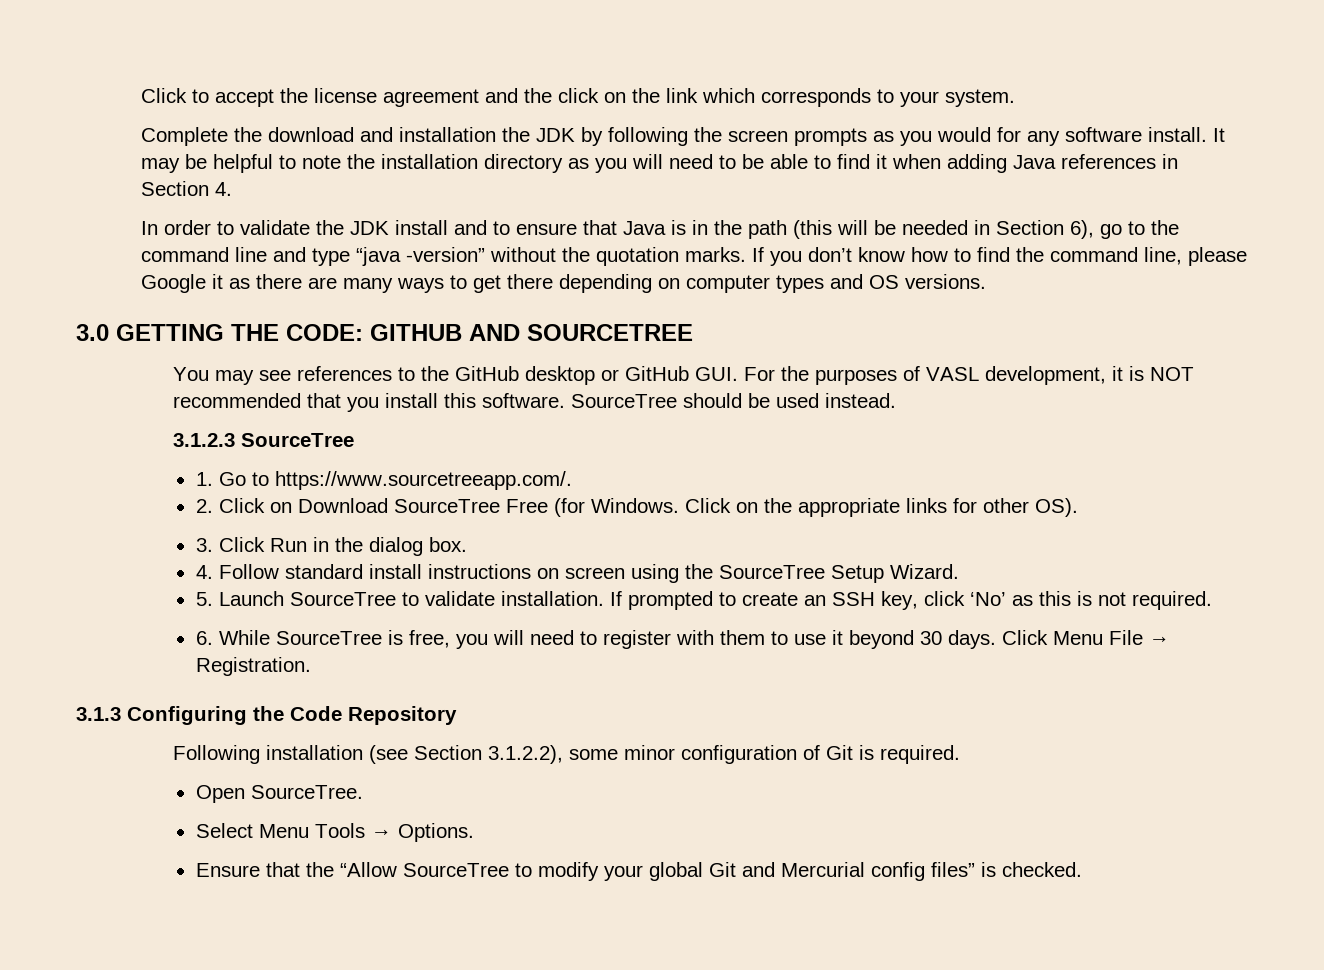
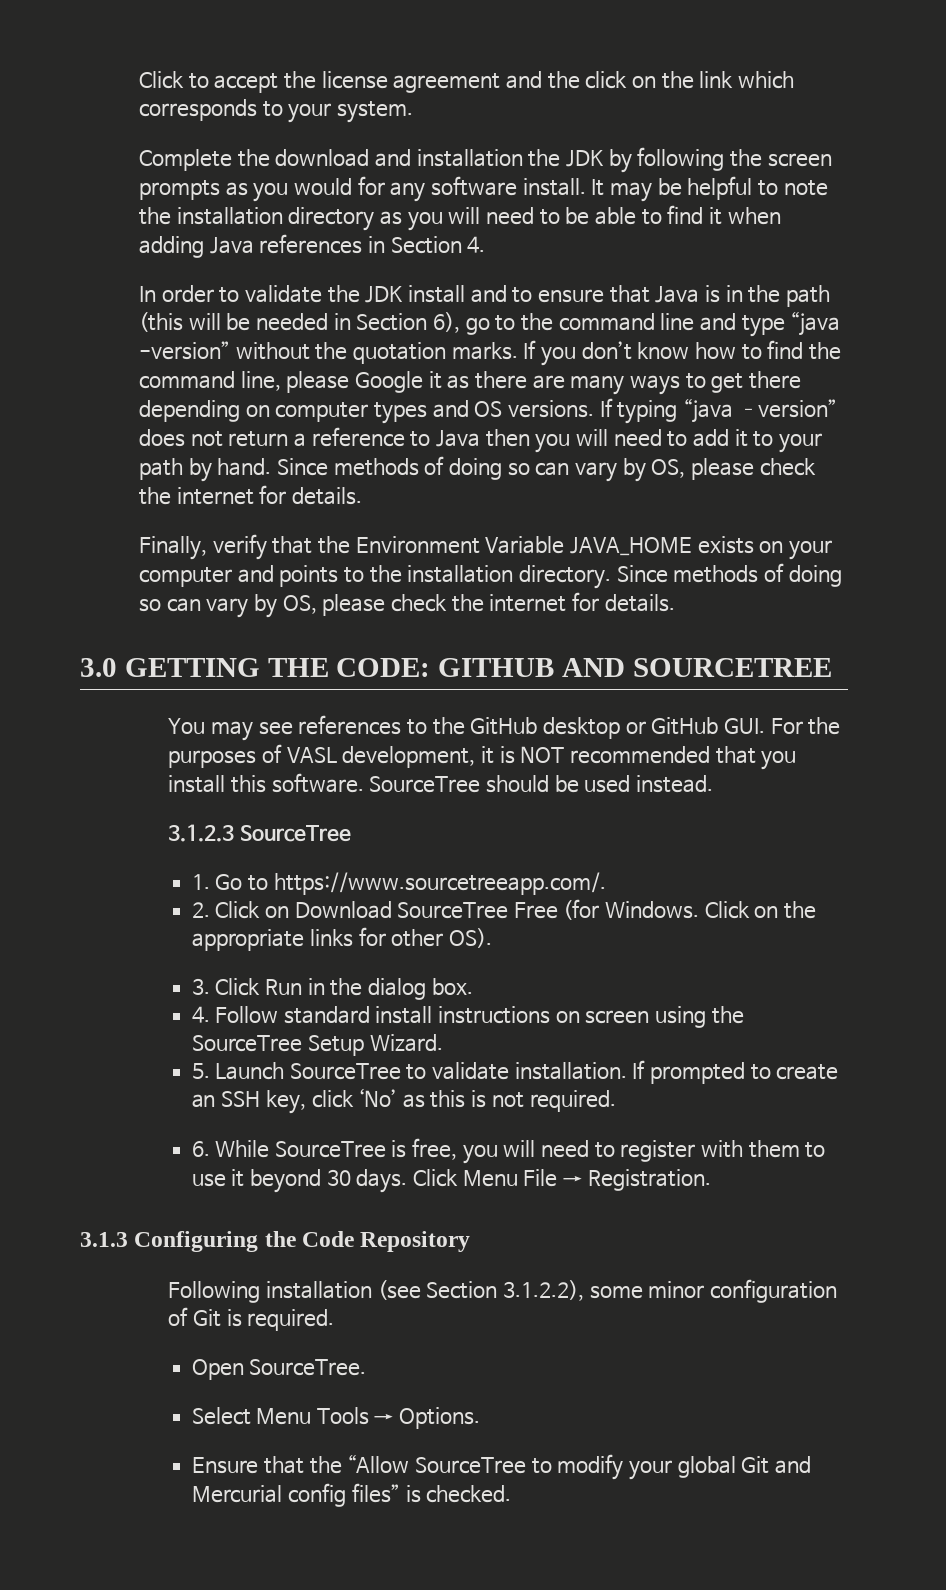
(986, 281) none -> [599,398,837,424] [138,427,822,453] [138,456,816,482] [138,485,362,505] [138,534,832,560] [138,563,842,589] [138,592,675,618] If typing “java –version” does not return a reference to Java then you will need to add it to your path by hand. Since methods of doing so can vary by OS, please check the internet for details. // Finally, verify that the Environment Variable JAVA_HOME exists on your computer and points to the installation directory. Since methods of doing so can vary by OS, please check the internet for details.

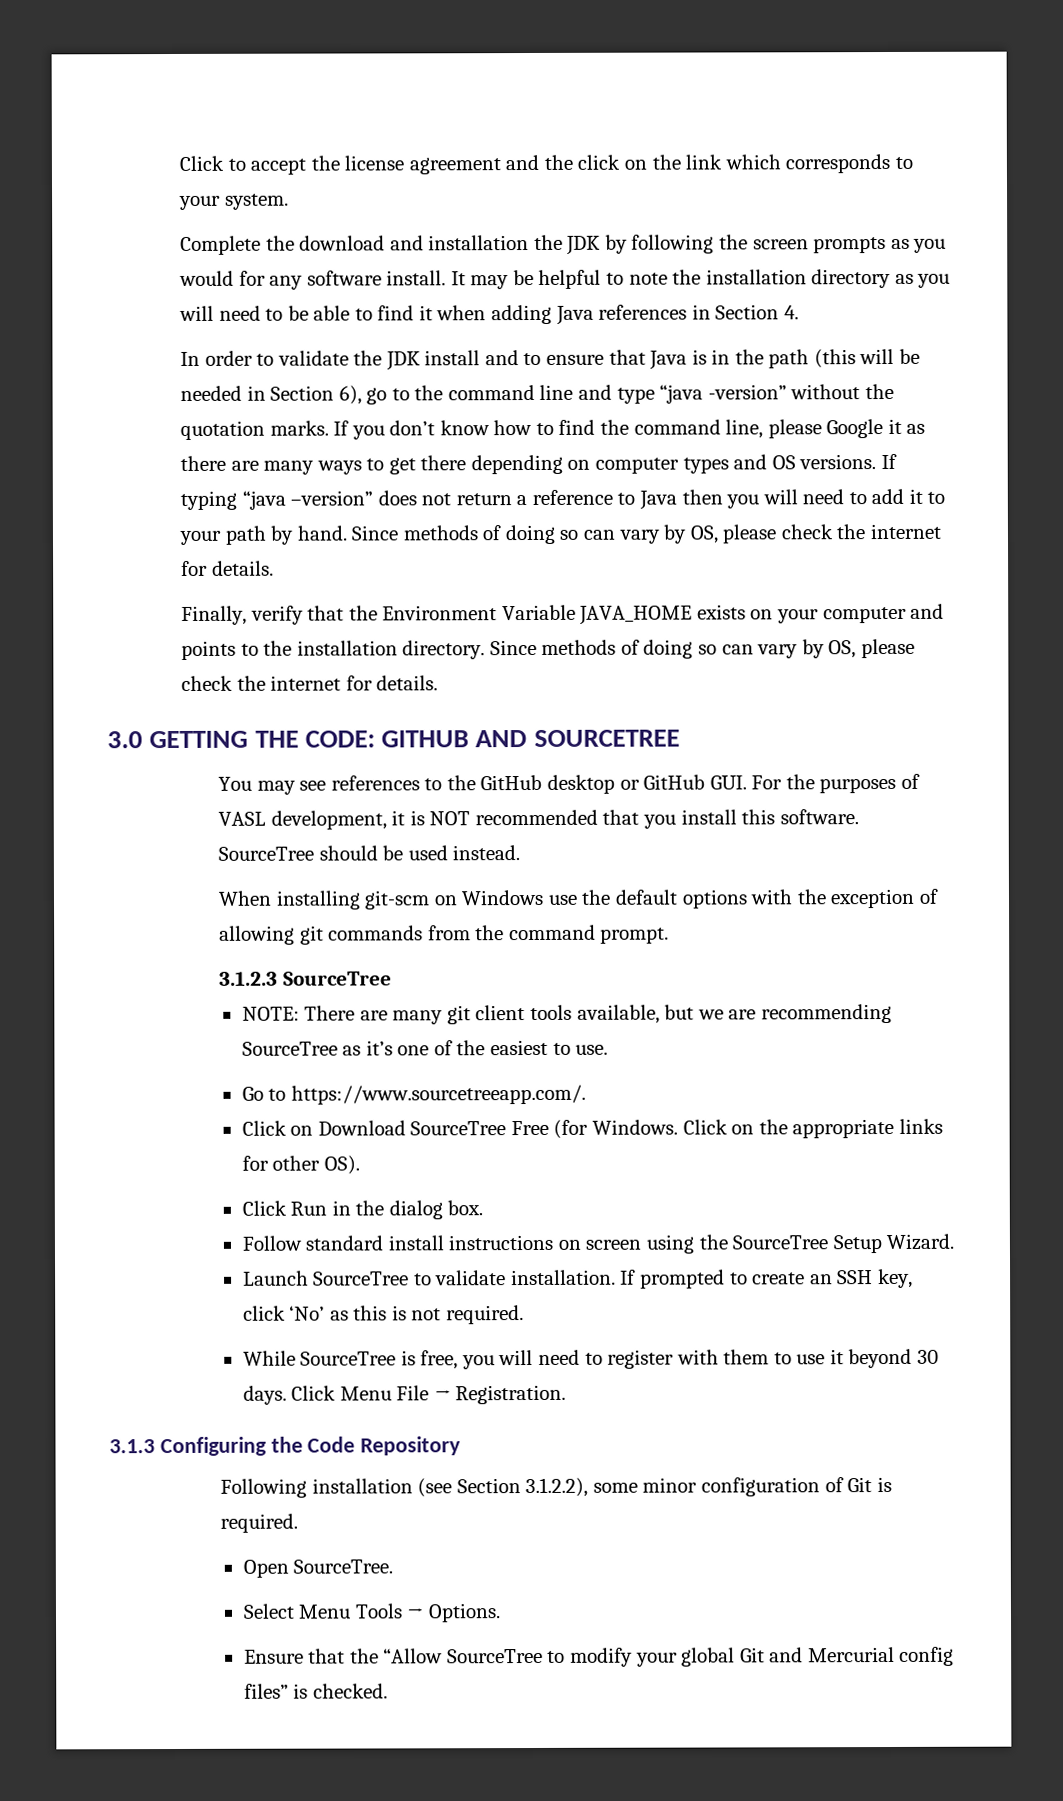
[168,824,352,842] [191,874,210,890] 3.1.2.3 SourceTree // 1. -> [218,888,939,910] [219,924,670,945] [219,971,392,986] [241,1003,892,1025] [241,1039,609,1056] When installing git-scm on Windows use the default options with the exception of allowing git commands from the command prompt. // 3.1.2.3 SourceTree // NOTE: There are many git client tools available, but we are recommending SourceTree as it’s one of the easiest to use. //
[191,902,210,918] 2. -> (586, 1094) none
[191,978,210,995] 3. -> (360, 1165) none
[191,1006,210,1023] 4. -> (484, 1208) none
[191,1063,210,1079] 5. -> (955, 1242) none
[191,1141,210,1157] 6. -> (525, 1315) none

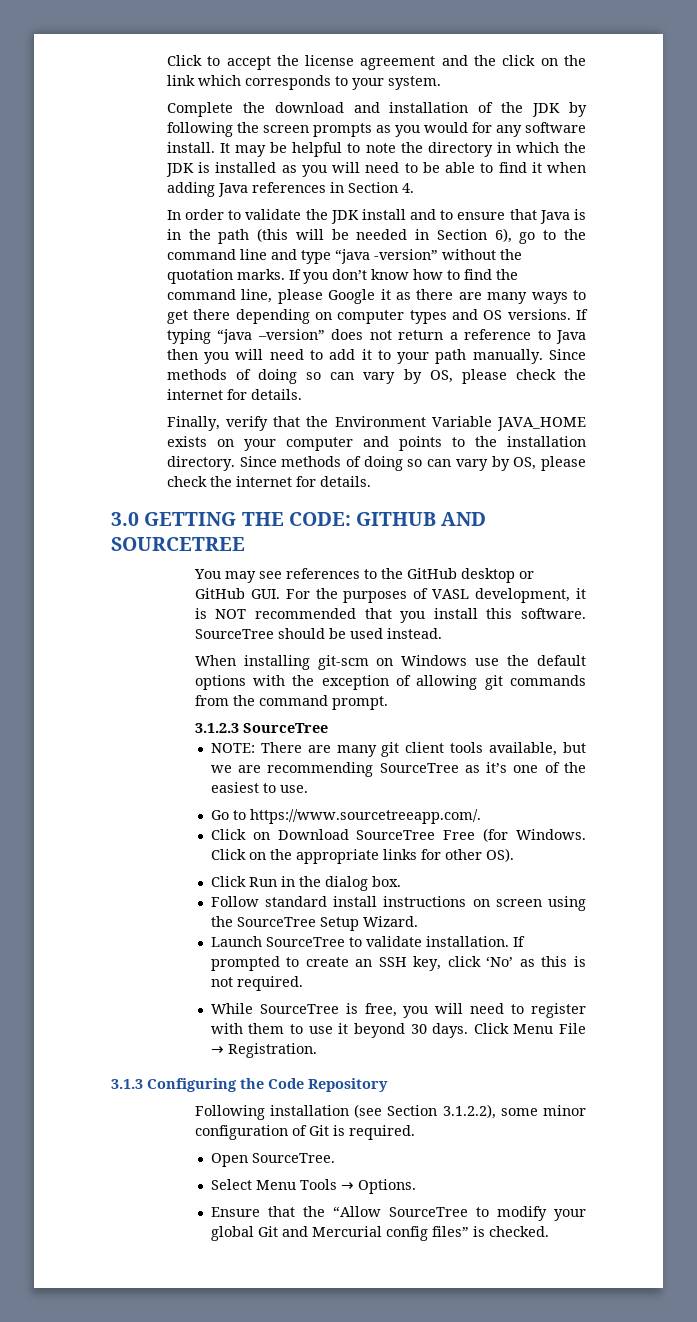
(530, 243) none -> [478,102,494,113] of
[705,268,892,289] installation directory -> [427,142,586,157] [165,162,277,177] directory in which the JDK is installed
[270,525,347,545] by hand. -> [472,349,543,364] manually.

